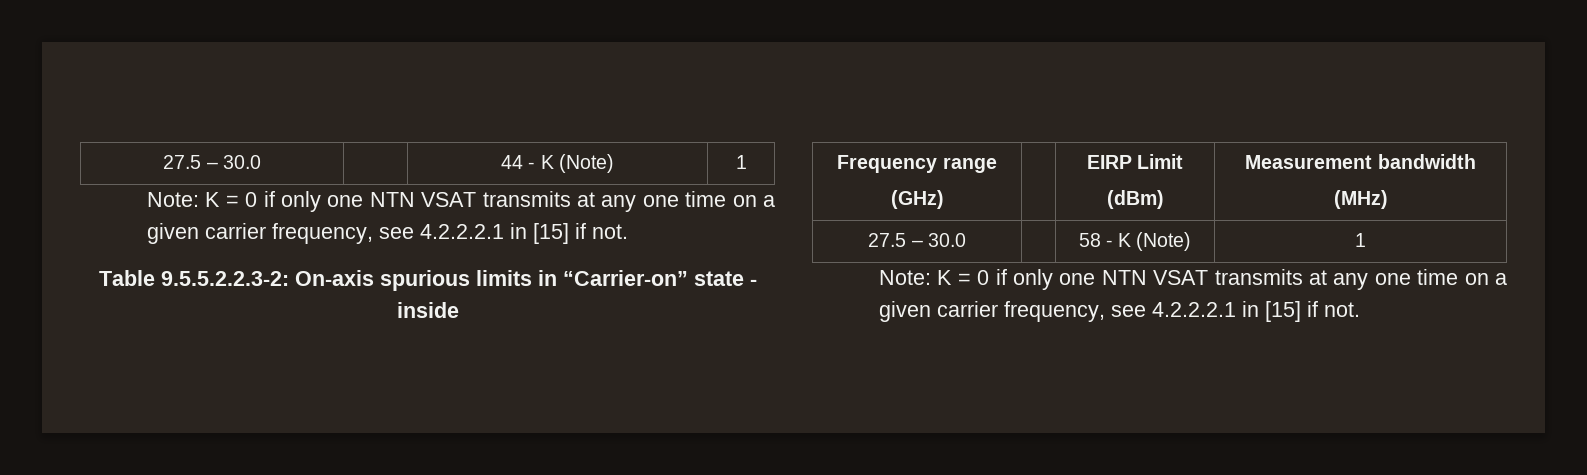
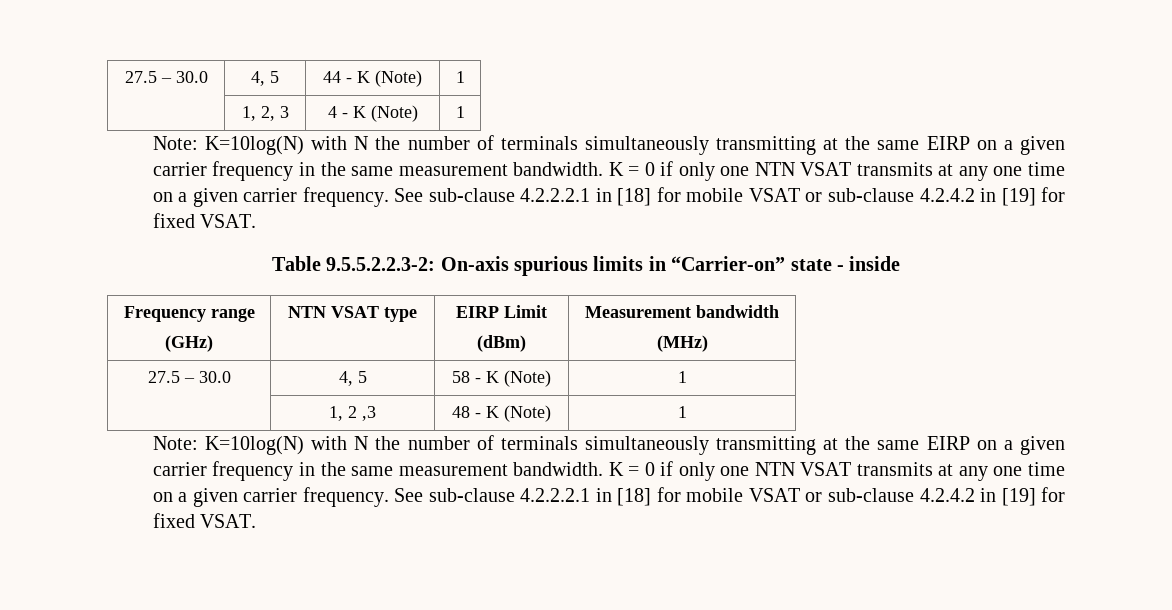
[163,155,261,169] 27.5 – 30.0 | -> [124,71,208,83] [251,71,279,86] 27.5 – 30.0 | 4, 5
[146,192,199,207] // Note: -> [241,106,289,121] [327,105,418,122] [455,106,465,118] [152,135,1065,155] [152,161,604,181] // | 1, 2, 3 | 4 - K (Note) | 1 // Note: K=10log(N) with N the number of terminals simultaneously transmitting at the same EIRP on a given carrier frequency in the same measurement bandwidth.
[271,223,628,244] frequency, see 4.2.2.2.1 in [15] if not. -> [302,187,1065,207] [152,213,257,228] frequency. See sub-clause 4.2.2.2.1 in [18] for mobile VSAT or sub-clause 4.2.4.2 in [19] for fixed VSAT.
(944, 199) none -> [288,306,417,322] NTN VSAT type
(966, 240) none -> [338,371,367,386] 4, 5
[878,270,931,285] // Note: -> [329,406,376,421] [452,405,551,422] [677,406,687,418] [152,435,1065,455] [152,461,604,481] // | 1, 2 ,3 | 48 - K (Note) | 1 // Note: K=10log(N) with N the number of terminals simultaneously transmitting at the same EIRP on a given carrier frequency in the same measurement bandwidth.
[1003,301,1360,322] frequency, see 4.2.2.2.1 in [15] if not. -> [302,487,1065,507] [152,513,257,528] frequency. See sub-clause 4.2.2.2.1 in [18] for mobile VSAT or sub-clause 4.2.4.2 in [19] for fixed VSAT.

